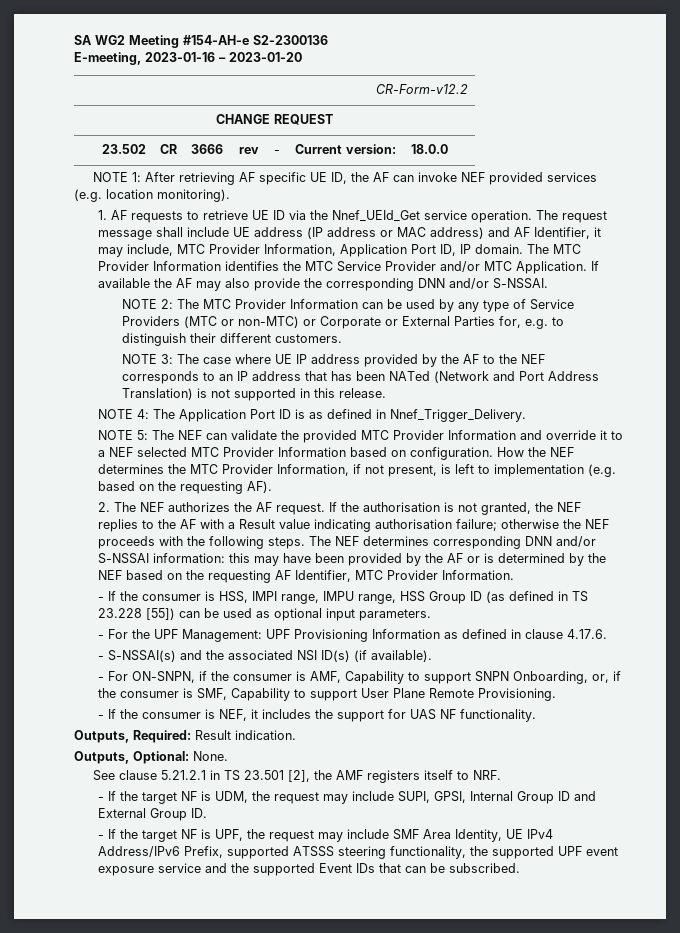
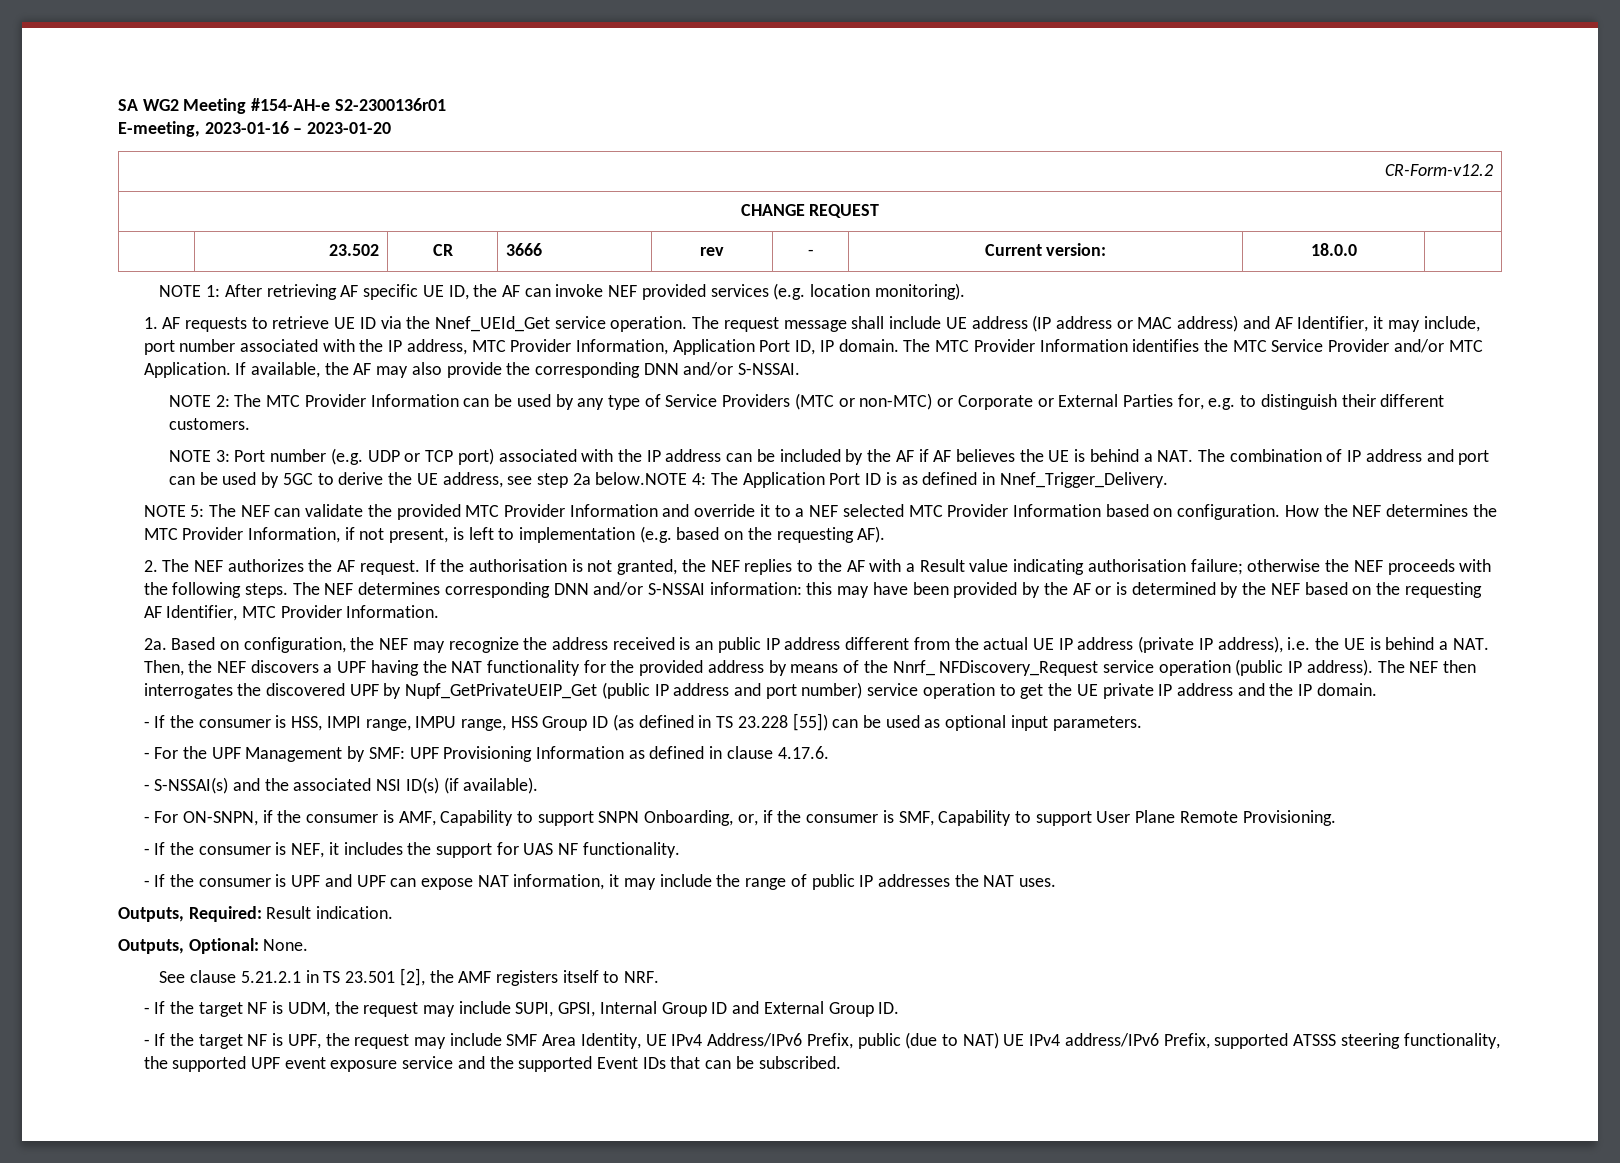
[253,35,328,45] S2-2300136 -> [334,98,446,111] S2-2300136r01
(174, 250) none -> [143,339,467,355] port number associated with the IP address,
[98,278,151,288] available -> [250,362,320,378] available,
[177,354,546,367] [122,371,600,384] [122,388,387,401] [98,409,134,419] The case where UE IP address provided by the AF to the NEF corresponds to an IP address that has been NATed (Network and Port Address Translation) is not supported in this release. // NOTE -> [234,448,1490,465] [169,472,688,488] Port number (e.g. UDP or TCP port) associated with the IP address can be included by the AF if AF believes the UE is behind a NAT. The combination of IP address and port can be used by 5GC to derive the UE address, see step 2a below.NOTE
(515, 575) none -> [143,636,1489,653] [143,659,1477,676] [143,682,1377,699] // 2a. Based on configuration, the NEF may recognize the address received is an public IP address different from the actual UE IP address (private IP address), i.e. the UE is behind a NAT. Then, the NEF discovers a UPF having the NAT functionality for the provided address by means of the Nnrf_ NFDiscovery_Request service operation (public IP address). The NEF then interrogates the discovered UPF by Nupf_GetPrivateUEIP_Get (public IP address and port number) service operation to get the UE private IP address and the IP domain.
[182,629,263,642] Management: -> [245,746,405,762] Management by SMF:
(537, 715) none -> [143,874,1057,890] // - If the consumer is UPF and UPF can expose NAT information, it may include the range of public IP addresses the NAT uses.
(224, 852) none -> [857,1032,1210,1049] public (due to NAT) UE IPv4 address/IPv6 Prefix,

